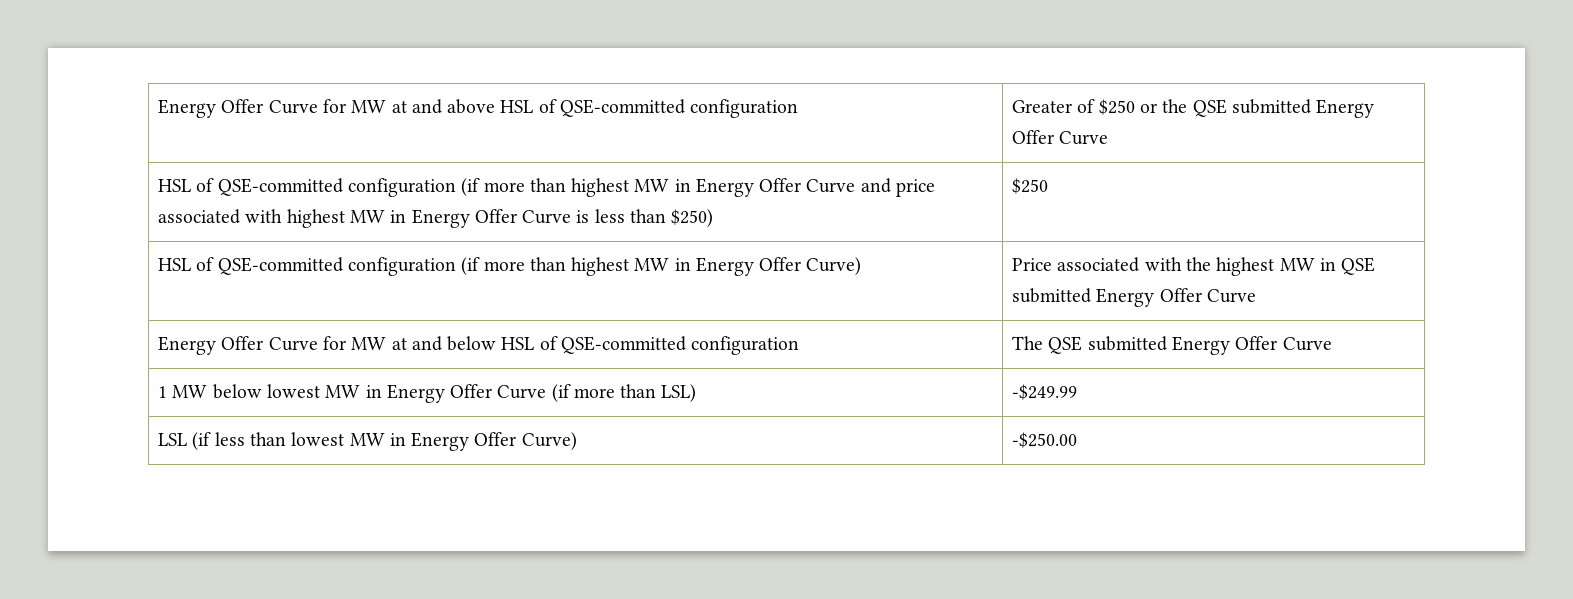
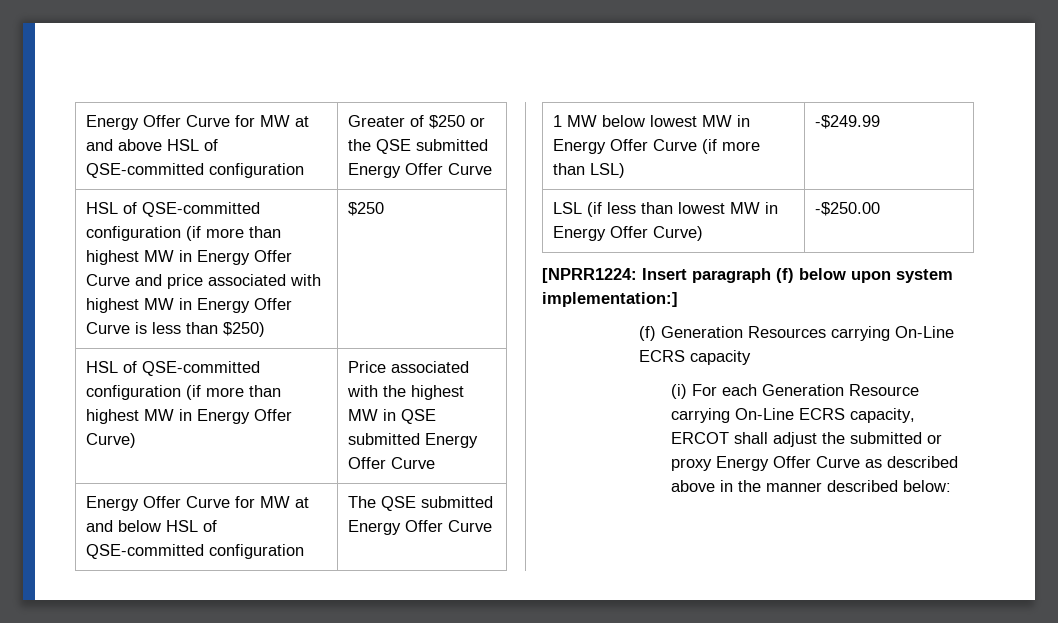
(1078, 440) none -> [542,268,953,283] [542,292,678,307] [638,326,954,341] [638,350,751,365] [670,384,919,399] [670,408,915,423] [670,432,942,447] [670,456,958,471] [670,480,951,492] // [NPRR1224: Insert paragraph (f) below upon system implementation:] // (f) Generation Resources carrying On-Line ECRS capacity // (i) For each Generation Resource carrying On-Line ECRS capacity, ERCOT shall adjust the submitted or proxy Energy Offer Curve as described above in the manner described below:

